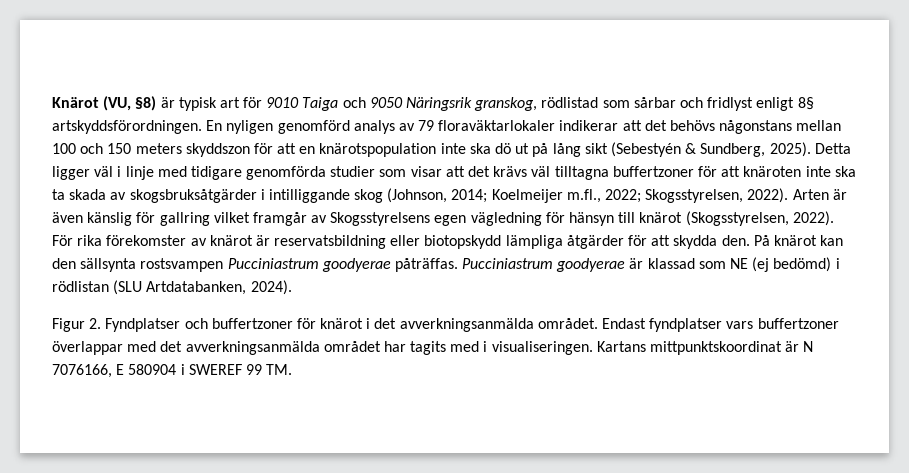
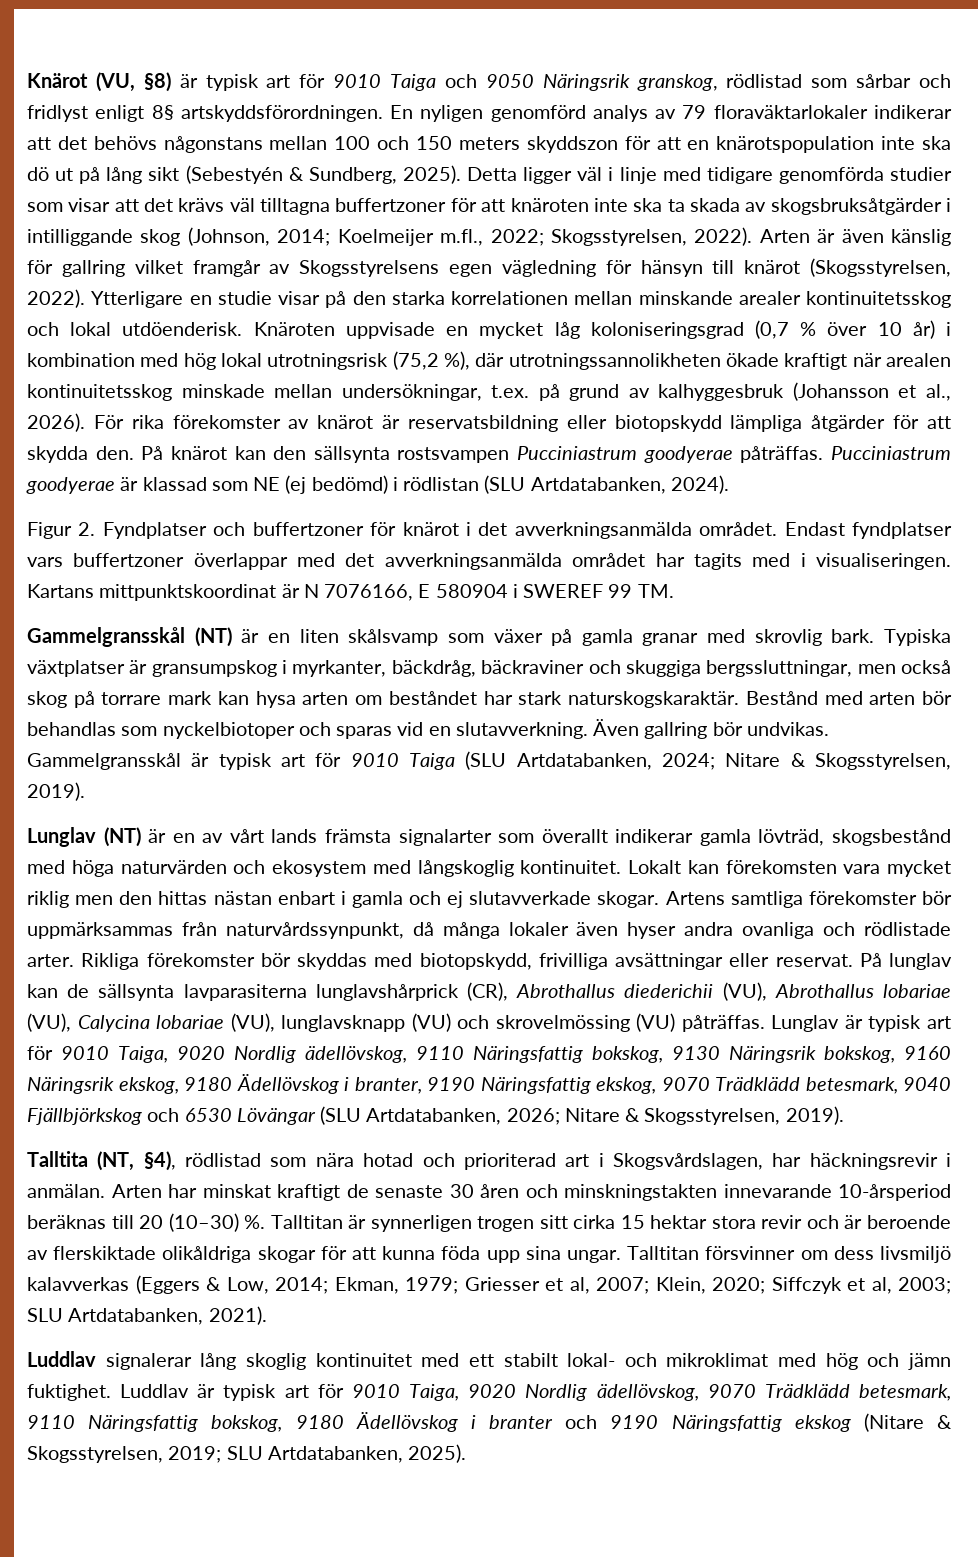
(834, 218) none -> [91,291,951,308] [27,320,951,339] [27,351,952,370] [27,382,951,401] [27,413,85,432] Ytterligare en studie visar på den starka korrelationen mellan minskande arealer kontinuitetsskog och lokal utdöenderisk. Knäroten uppvisade en mycket låg koloniseringsgrad (0,7 % över 10 år) i kombination med hög lokal utrotningsrisk (75,2 %), där utrotningssannolikheten ökade kraftigt när arealen kontinuitetsskog minskade mellan undersökningar, t.ex. på grund av kalhyggesbruk (Johansson et al., 2026).
(293, 369) none -> [27,627,951,647] [27,660,952,677] [27,691,953,708] [27,719,829,739] [27,751,951,770] [27,782,85,801] [27,827,951,847] [27,860,951,877] [27,891,952,908] [27,922,951,939] [27,953,952,970] [27,982,952,1001] [27,1013,952,1032] [27,1046,951,1063] [27,1074,951,1094] [27,1106,844,1125] [27,1151,952,1171] [27,1184,951,1201] [27,1213,951,1232] [27,1246,952,1263] [27,1275,951,1294] [27,1306,267,1325] [27,1351,951,1370] [27,1384,951,1401] [27,1412,952,1432] [27,1444,467,1463] // Gammelgransskål (NT) är en liten skålsvamp som växer på gamla granar med skrovlig bark. Typiska växtplatser är gransumpskog i myrkanter, bäckdråg, bäckraviner och skuggiga bergssluttningar, men också skog på torrare mark kan hysa arten om beståndet har stark naturskogskaraktär. Bestånd med arten bör behandlas som nyckelbiotoper och sparas vid en slutavverkning. Även gallring bör undvikas. Gammelgransskål är typisk art för 9010 Taiga (SLU Artdatabanken, 2024; Nitare & Skogsstyrelsen, 2019). // Lunglav (NT) är en av vårt lands främsta signalarter som överallt indikerar gamla lövträd, skogsbestånd med höga naturvärden och ekosystem med långskoglig kontinuitet. Lokalt kan förekomsten vara mycket riklig men den hittas nästan enbart i gamla och ej slutavverkade skogar. Artens samtliga förekomster bör uppmärksammas från naturvårdssynpunkt, då många lokaler även hyser andra ovanliga och rödlistade arter. Rikliga förekomster bör skyddas med biotopskydd, frivilliga avsättningar eller reservat. På lunglav kan de sällsynta lavparasiterna lunglavshårprick (CR), Abrothallus diederichii (VU), Abrothallus lobariae (VU), Calycina lobariae (VU), lunglavsknapp (VU) och skrovelmössing (VU) påträffas. Lunglav är typisk art för 9010 Taiga, 9020 Nordlig ädellövskog, 9110 Näringsfattig bokskog, 9130 Näringsrik bokskog, 9160 Näringsrik ekskog, 9180 Ädellövskog i branter, 9190 Näringsfattig ekskog, 9070 Trädklädd betesmark, 9040 Fjällbjörkskog och 6530 Lövängar (SLU Artdatabanken, 2026; Nitare & Skogsstyrelsen, 2019). // Talltita (NT, §4), rödlistad som nära hotad och prioriterad art i Skogsvårdslagen, har häckningsrevir i anmälan. Arten har minskat kraftigt de senaste 30 åren och minskningstakten innevarande 10-årsperiod beräknas till 20 (10–30) %. Talltitan är synnerligen trogen sitt cirka 15 hektar stora revir och är beroende av flerskiktade olikåldriga skogar för att kunna föda upp sina ungar. Talltitan försvinner om dess livsmiljö kalavverkas (Eggers & Low, 2014; Ekman, 1979; Griesser et al, 2007; Klein, 2020; Siffczyk et al, 2003; SLU Artdatabanken, 2021). // Luddlav signalerar lång skoglig kontinuitet med ett stabilt lokal- och mikroklimat med hög och jämn fuktighet. Luddlav är typisk art för 9010 Taiga, 9020 Nordlig ädellövskog, 9070 Trädklädd betesmark, 9110 Näringsfattig bokskog, 9180 Ädellövskog i branter och 9190 Näringsfattig ekskog (Nitare & Skogsstyrelsen, 2019; SLU Artdatabanken, 2025).

